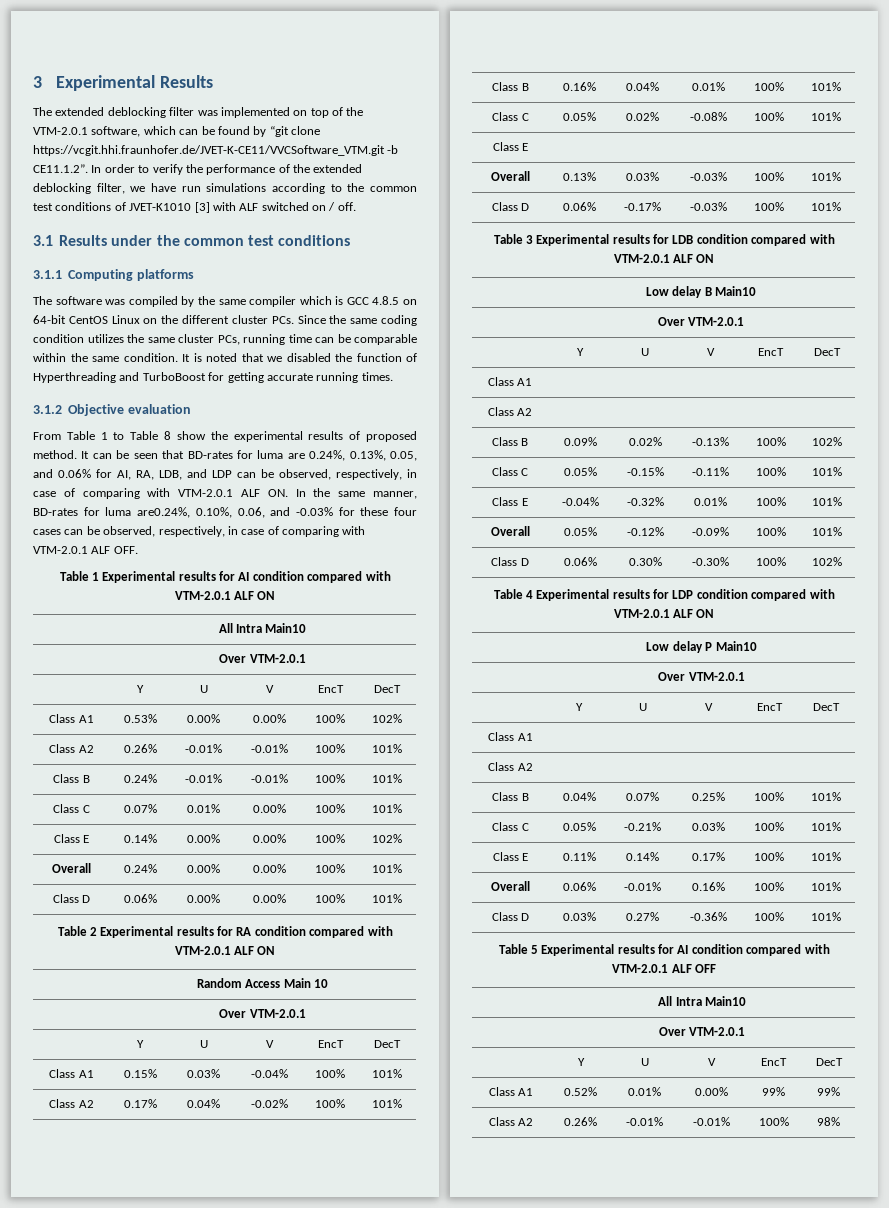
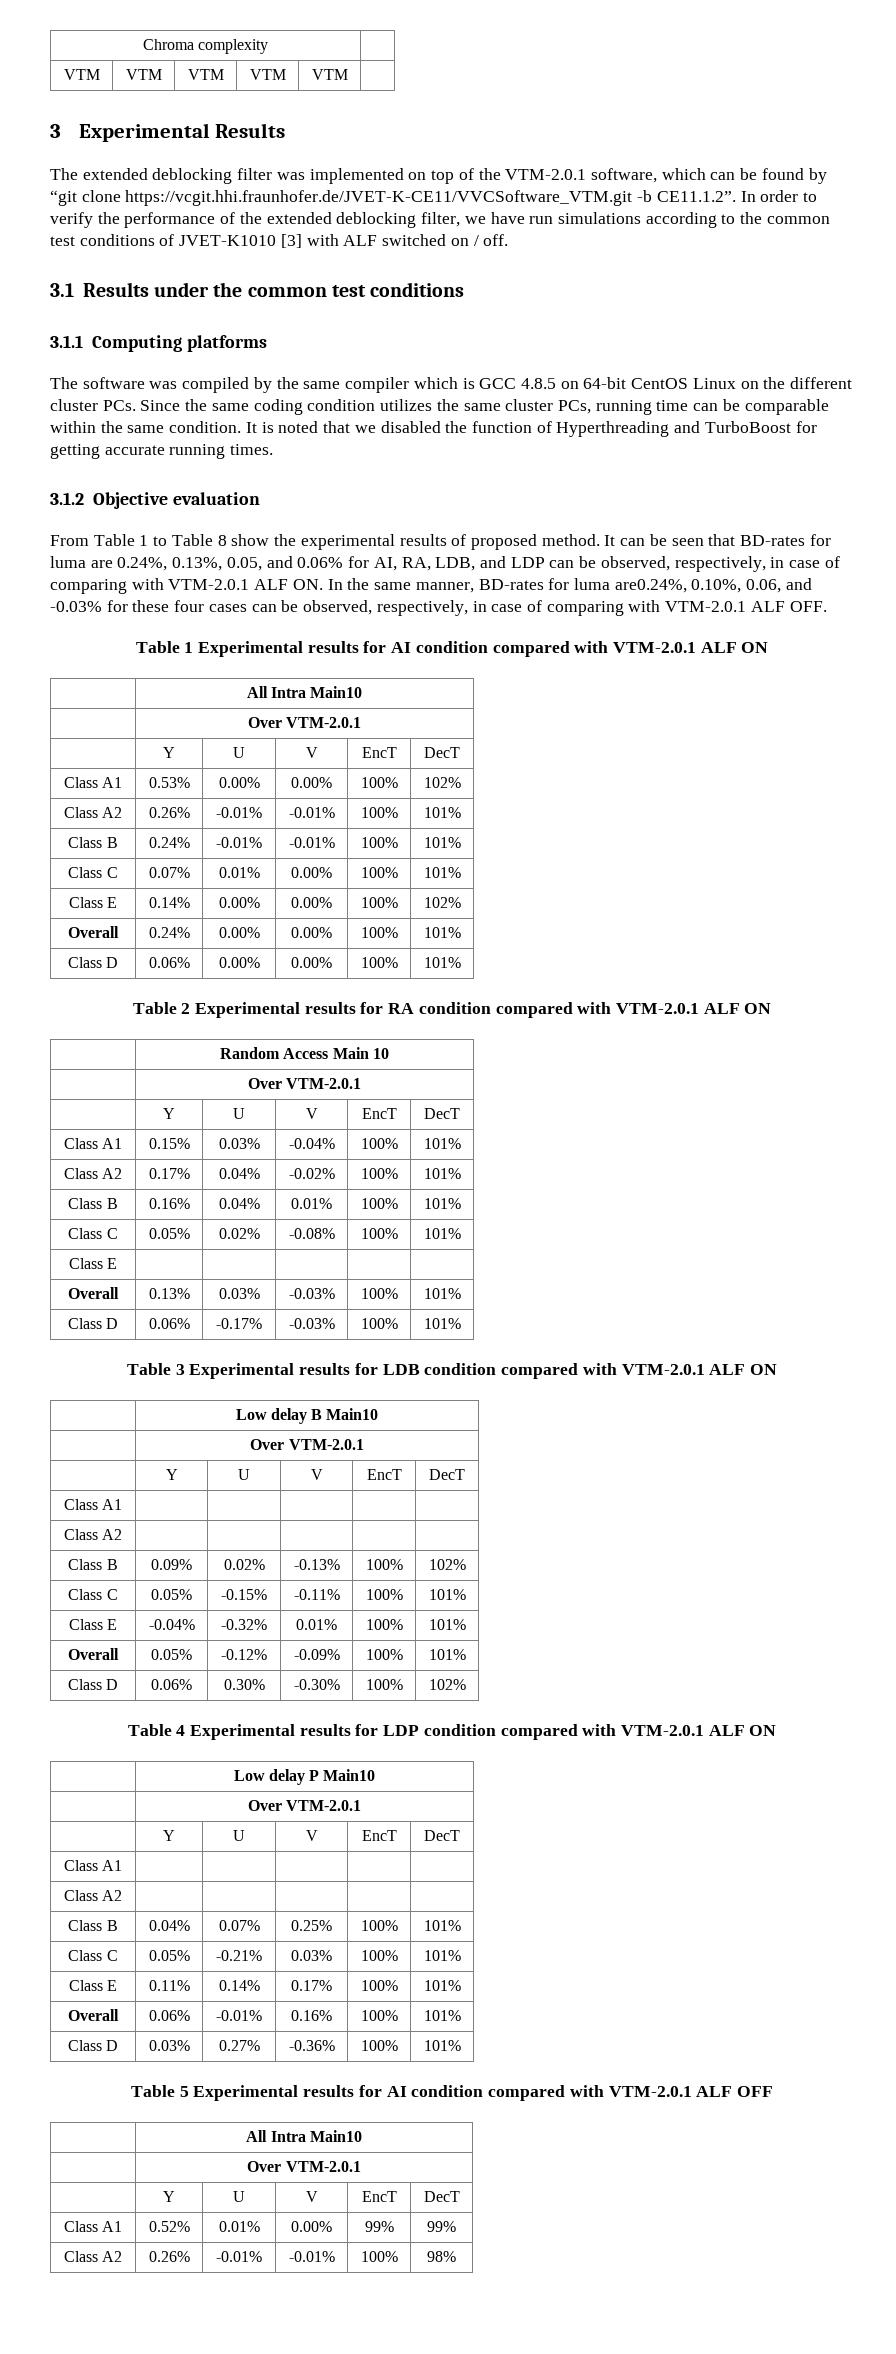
(33, 82) none -> [142,39,269,54] [63,69,100,80] [125,69,162,80] [187,69,224,80] [249,69,286,80] [311,69,348,80] Chroma complexity | // VTM | VTM | VTM | VTM | VTM | //

